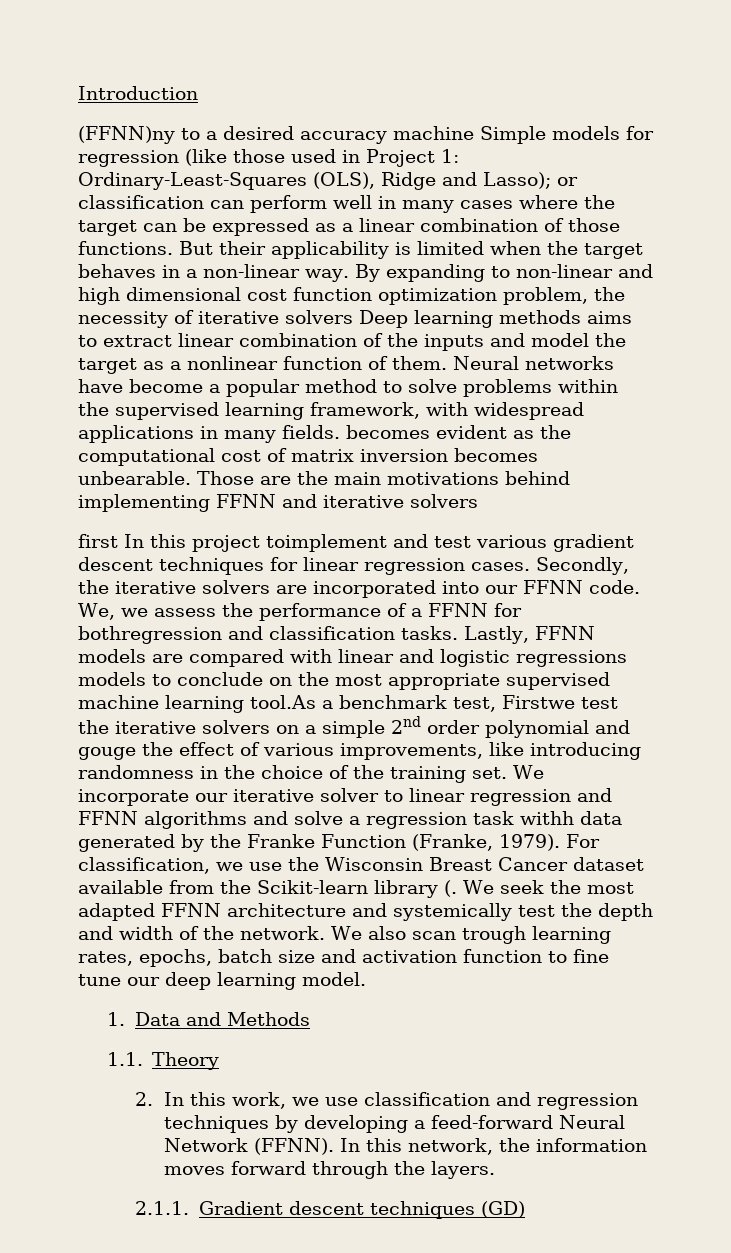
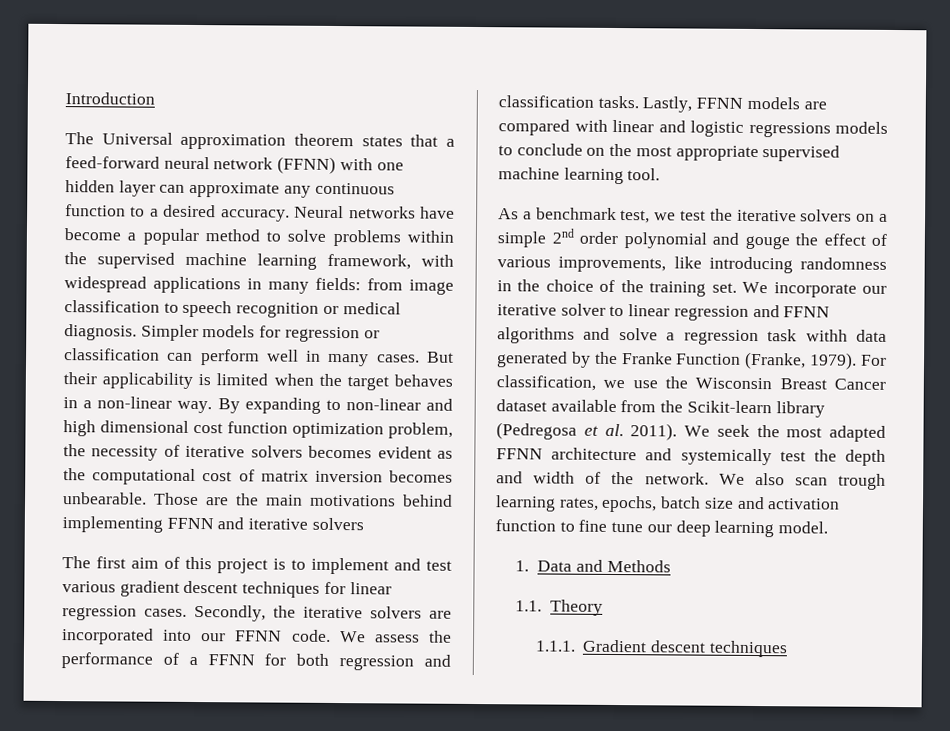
[78,126,654,144] [78,149,459,167] [78,172,551,190] (FFNN)ny to a desired accuracy machine Simple models for regression (like those used in Project 1: Ordinary-Least-Squares (OLS), Ridge and Lasso); -> [65,132,456,150] [65,156,404,175] [65,180,395,198] [65,204,456,222] [64,228,454,247] [64,252,454,270] [64,276,454,295] [64,300,401,318] [64,324,360,343] The Universal approximation theorem states that a feed-forward neural network (FFNN) with one hidden layer can approximate any continuous function to a desired accuracy. Neural networks have become a popular method to solve problems within the supervised machine learning framework, with widespread applications in many fields: from image classification to speech recognition or medical diagnosis. Simpler models for regression
[460,195,615,209] [78,218,620,236] [78,241,173,255] cases where the target can be expressed as a linear combination of those functions. -> [376,354,420,363] cases.
[359,310,632,328] [78,333,626,351] [78,356,614,374] [78,379,618,397] [78,402,584,420] [78,425,340,443] Deep learning methods aims to extract linear combination of the inputs and model the target as a nonlinear function of them. Neural networks have become a popular method to solve problems within the supervised learning framework, with widespread applications in many fields. -> (303, 451) none
[78,534,387,552] first In this project toimplement -> [62,556,389,575] The first aim of this project is to implement
[78,603,148,620] We, we -> [339,631,366,643] We
[78,626,222,644] bothregression -> [296,653,415,671] both regression
[250,695,316,709] tool.As -> [627,168,661,181] [498,208,519,220] tool. // As
[502,695,575,709] Firstwe -> [654,212,677,221] we
[444,880,457,897] (. -> [496,422,678,441] (Pedregosa et al. 2011).
[135,1092,638,1110] [163,1115,625,1133] [163,1138,647,1155] [163,1161,495,1179] [135,1201,190,1215] 2. In this work, we use classification and regression techniques by developing a feed-forward Neural Network (FFNN). In this network, the information moves forward through the layers. // 2.1.1. -> [534,640,576,652] 1.1.1.
[480,1201,525,1218] (GD) -> (788, 649) none

